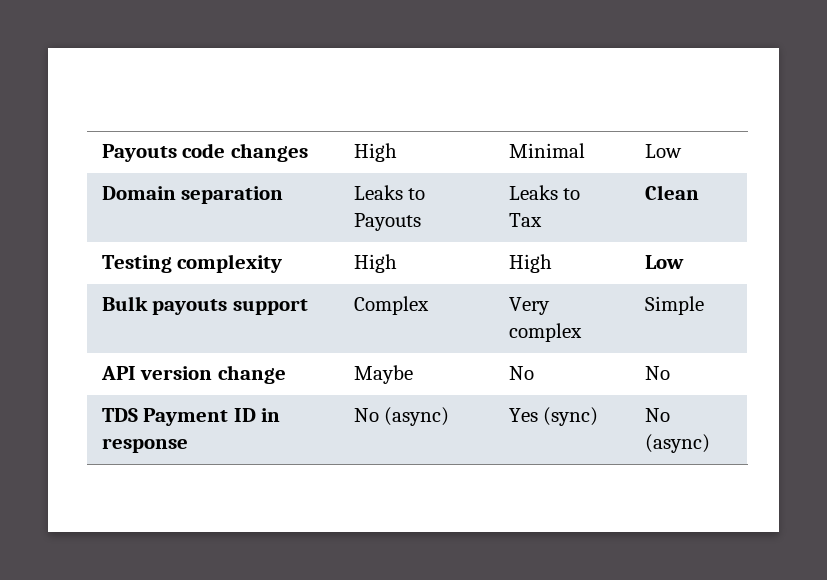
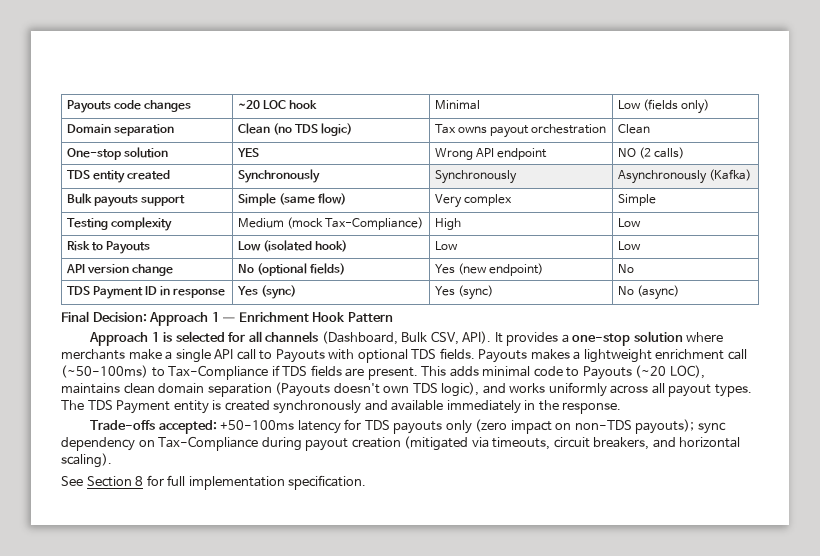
[353,143,397,162] High -> [237,100,317,109] ~20 LOC hook
(682, 151) none -> [642,99,709,114] (fields only)
[353,185,426,200] [353,213,421,231] [508,185,581,200] [508,213,542,227] [644,185,699,200] [101,254,283,273] [353,254,397,273] [508,254,552,273] [644,255,684,269] Leaks to Payouts | Leaks to Tax | Clean // Testing complexity | High | High | Low -> [237,123,353,136] [434,124,607,138] [617,124,650,134] [66,147,168,160] [236,148,259,157] [434,148,547,160] [617,147,684,159] [66,170,170,183] [237,169,320,183] [434,170,517,184] [617,169,751,184] Clean (no TDS logic) | Tax owns payout orchestration | Clean // One-stop solution | YES | Wrong API endpoint | NO (2 calls) // TDS entity created | Synchronously | Synchronously | Asynchronously (Kafka)
[353,296,429,315] Complex -> [237,193,346,206] Simple (same flow)
[100,365,286,384] [353,365,413,384] [508,366,534,380] API version change | Maybe | No -> [66,217,172,231] [237,217,423,230] [434,218,461,230] [617,218,641,227] [66,241,150,254] [237,240,347,252] [434,241,458,250] [617,241,641,250] [65,264,173,276] [237,263,345,276] [434,263,543,276] Testing complexity | Medium (mock Tax-Compliance) | High | Low // Risk to Payouts | Low (isolated hook) | Low | Low // API version change | No (optional fields) | Yes (new endpoint)
[353,407,450,426] No (async) -> [236,285,296,299] Yes (sync)
(710, 443) none -> [61,311,393,326] [89,331,724,346] [61,348,747,363] [61,365,705,380] [61,382,752,397] [61,400,622,414] [90,419,726,434] [61,436,741,451] [61,453,112,468] [61,475,367,490] // Final Decision: Approach 1 — Enrichment Hook Pattern // Approach 1 is selected for all channels (Dashboard, Bulk CSV, API). It provides a one-stop solution where merchants make a single API call to Payouts with optional TDS fields. Payouts makes a lightweight enrichment call (~50-100ms) to Tax-Compliance if TDS fields are present. This adds minimal code to Payouts (~20 LOC), maintains clean domain separation (Payouts doesn't own TDS logic), and works uniformly across all payout types. The TDS Payment entity is created synchronously and available immediately in the response. // Trade-offs accepted: +50-100ms latency for TDS payouts only (zero impact on non-TDS payouts); sync dependency on Tax-Compliance during payout creation (mitigated via timeouts, circuit breakers, and horizontal scaling). // See Section 8 for full implementation specification.

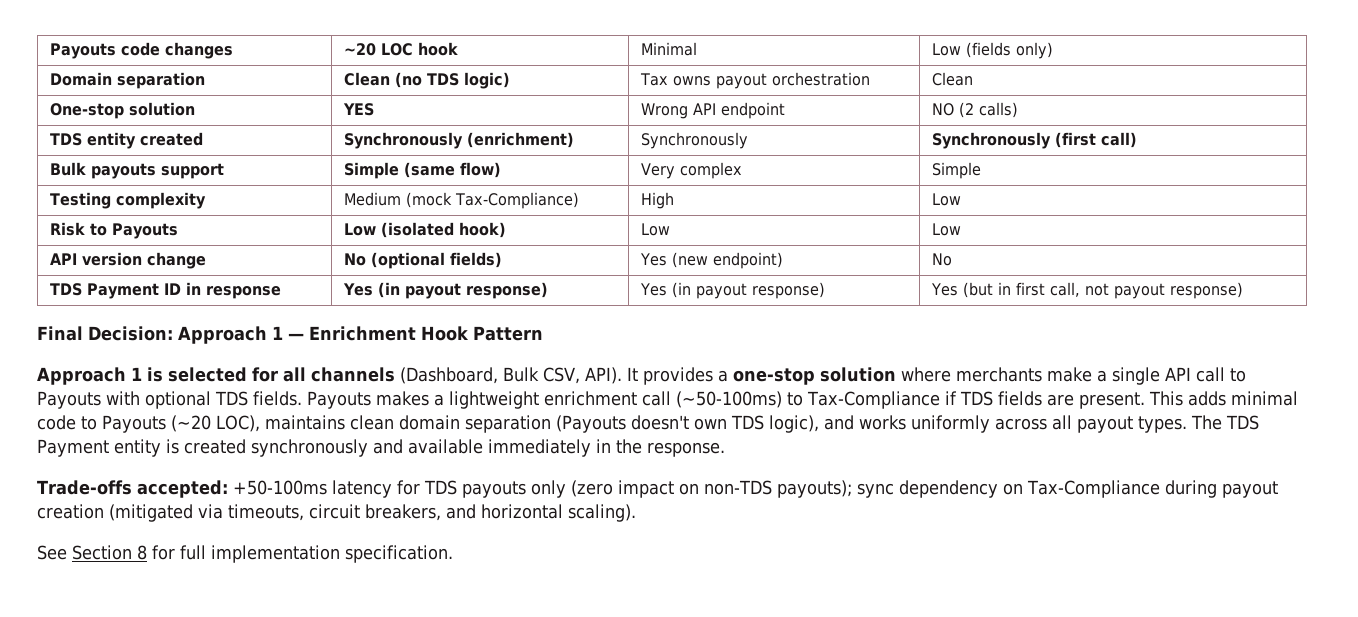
[434,170,517,184] [617,169,751,184] | Synchronously | Asynchronously (Kafka) -> [467,132,575,148] [641,132,749,149] [932,132,1138,149] (enrichment) | Synchronously | Synchronously (first call)
[260,285,296,299] [434,285,493,300] [617,285,679,300] (sync) | Yes (sync) | No (async) -> [378,282,549,299] [640,282,826,299] [931,282,1244,299] (in payout response) | Yes (in payout response) | Yes (but in first call, not payout response)

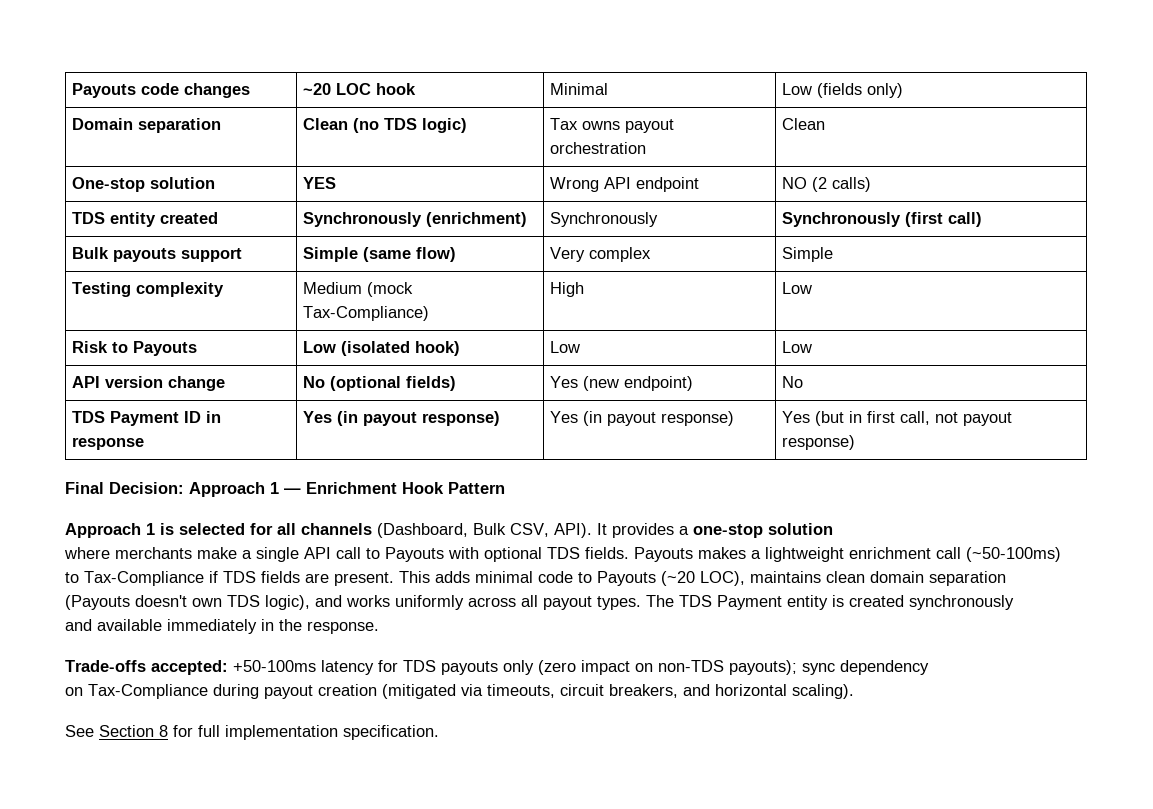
(896, 374) none -> (833, 529) //
(782, 399) none -> (1061, 554) //
(551, 424) none -> (1006, 578) //
(368, 448) none -> (1014, 602) //
(998, 489) none -> (929, 667) //

